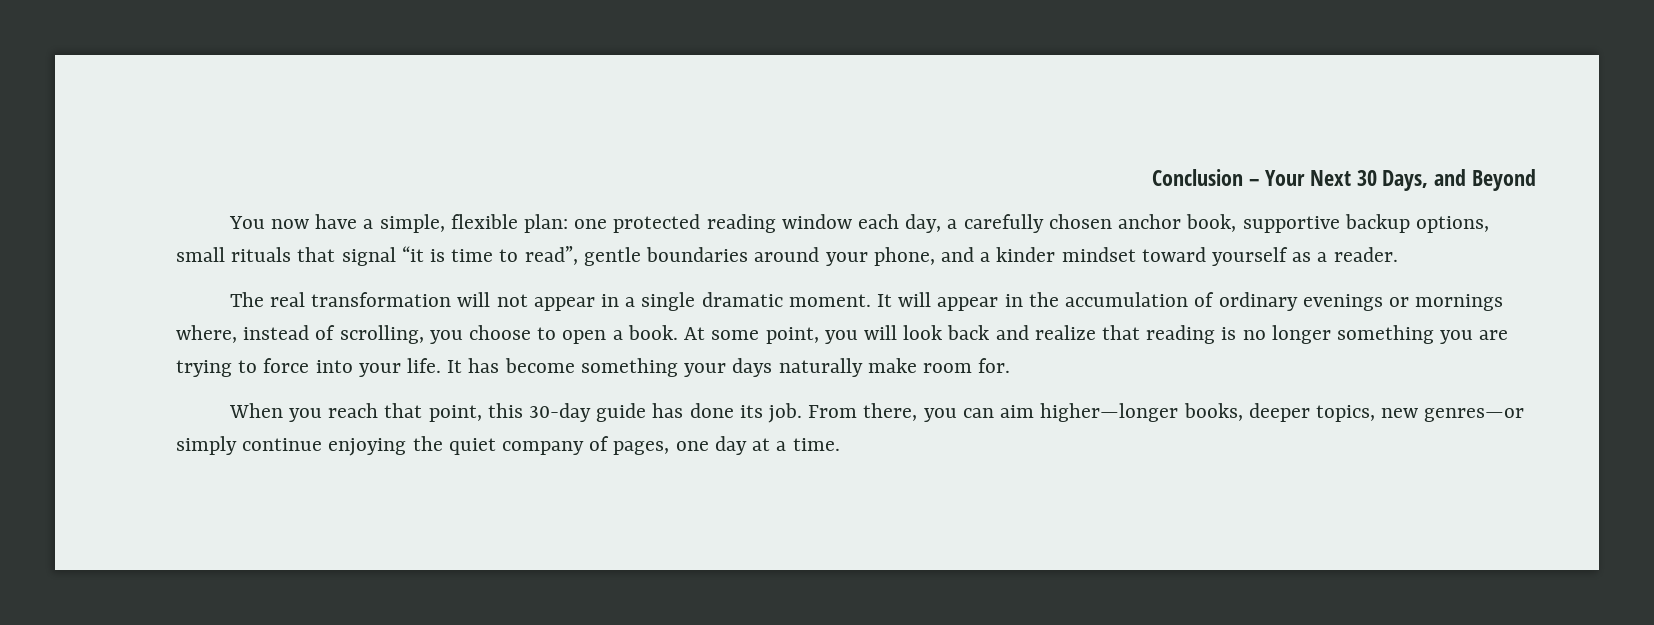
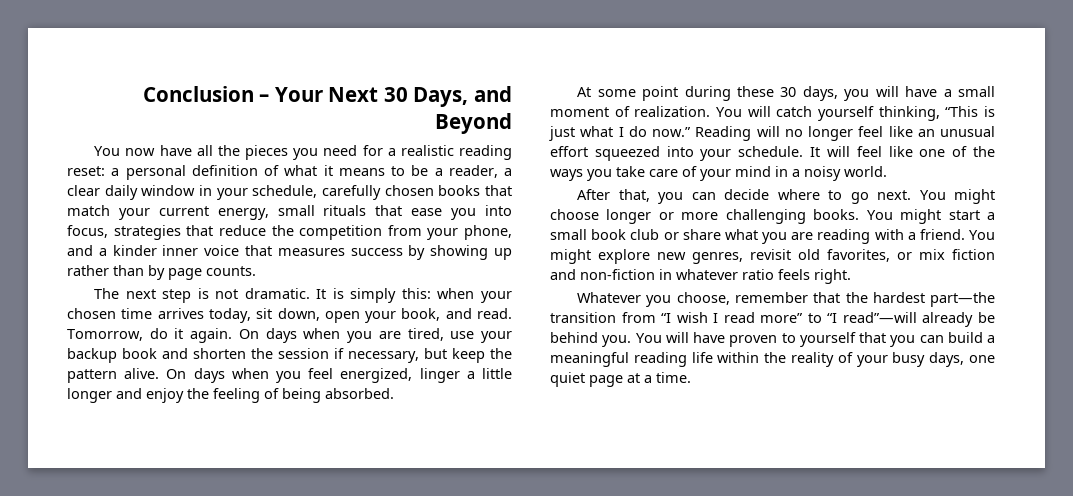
[363,214,1489,233] [176,246,820,266] a simple, flexible plan: one protected reading window each day, a carefully chosen anchor book, supportive backup options, small rituals that signal “it is time to read”, gentle boundaries around -> [196,145,512,160] [67,165,512,180] [67,185,512,200] [67,205,513,220] [67,225,422,240] all the pieces you need for a realistic reading reset: a personal definition of what it means to be a reader, a clear daily window in your schedule, carefully chosen books that match your current energy, small rituals that ease you into focus, strategies that reduce the competition from
[1061,247,1398,266] [229,292,1504,311] [176,325,1509,344] [176,358,1011,377] [228,403,1525,423] [176,436,747,456] mindset toward yourself as a reader. // The real transformation will not appear in a single dramatic moment. It will appear in the accumulation of ordinary evenings or mornings where, instead of scrolling, you choose to open a book. At some point, you will look back and realize that reading is no longer something you are trying to force into your life. It has become something your days naturally make room for. // When you reach that point, this 30-day guide has done its job. From there, you can aim higher—longer books, deeper topics, new genres—or simply continue enjoying the quiet company of pages, one day -> [162,245,512,260] [67,265,256,280] [94,288,512,303] [67,308,512,323] [67,328,512,343] [67,348,512,363] [67,368,512,383] [67,388,394,403] [577,86,995,101] [550,106,995,121] [549,126,995,141] [550,146,995,161] [550,166,887,181] [577,189,995,204] [550,209,995,224] [550,229,995,244] [550,249,995,264] [550,269,851,284] [577,292,995,307] [550,312,995,327] [550,332,995,347] [550,352,996,367] [550,372,623,387] inner voice that measures success by showing up rather than by page counts. // The next step is not dramatic. It is simply this: when your chosen time arrives today, sit down, open your book, and read. Tomorrow, do it again. On days when you are tired, use your backup book and shorten the session if necessary, but keep the pattern alive. On days when you feel energized, linger a little longer and enjoy the feeling of being absorbed. // At some point during these 30 days, you will have a small moment of realization. You will catch yourself thinking, “This is just what I do now.” Reading will no longer feel like an unusual effort squeezed into your schedule. It will feel like one of the ways you take care of your mind in a noisy world. // After that, you can decide where to go next. You might choose longer or more challenging books. You might start a small book club or share what you are reading with a friend. You might explore new genres, revisit old favorites, or mix fiction and non-fiction in whatever ratio feels right. // Whatever you choose, remember that the hardest part—the transition from “I wish I read more” to “I read”—will already be behind you. You will have proven to yourself that you can build a meaningful reading life within the reality of your busy days, one quiet page

